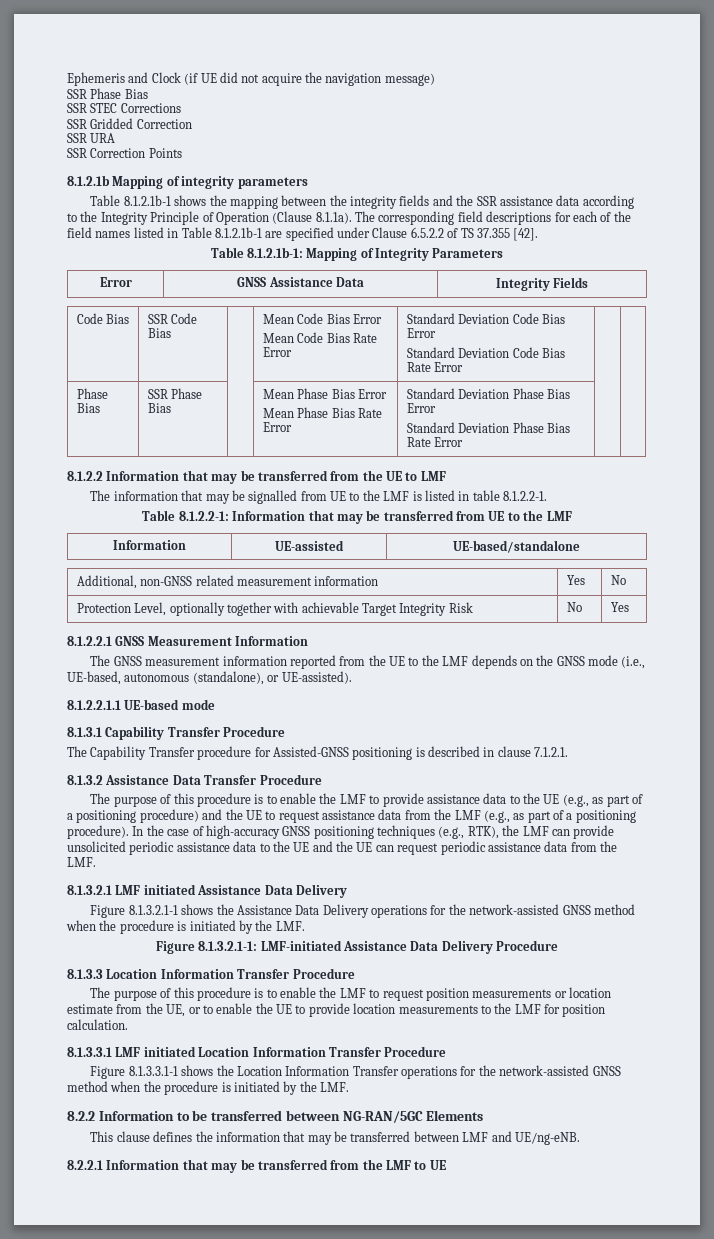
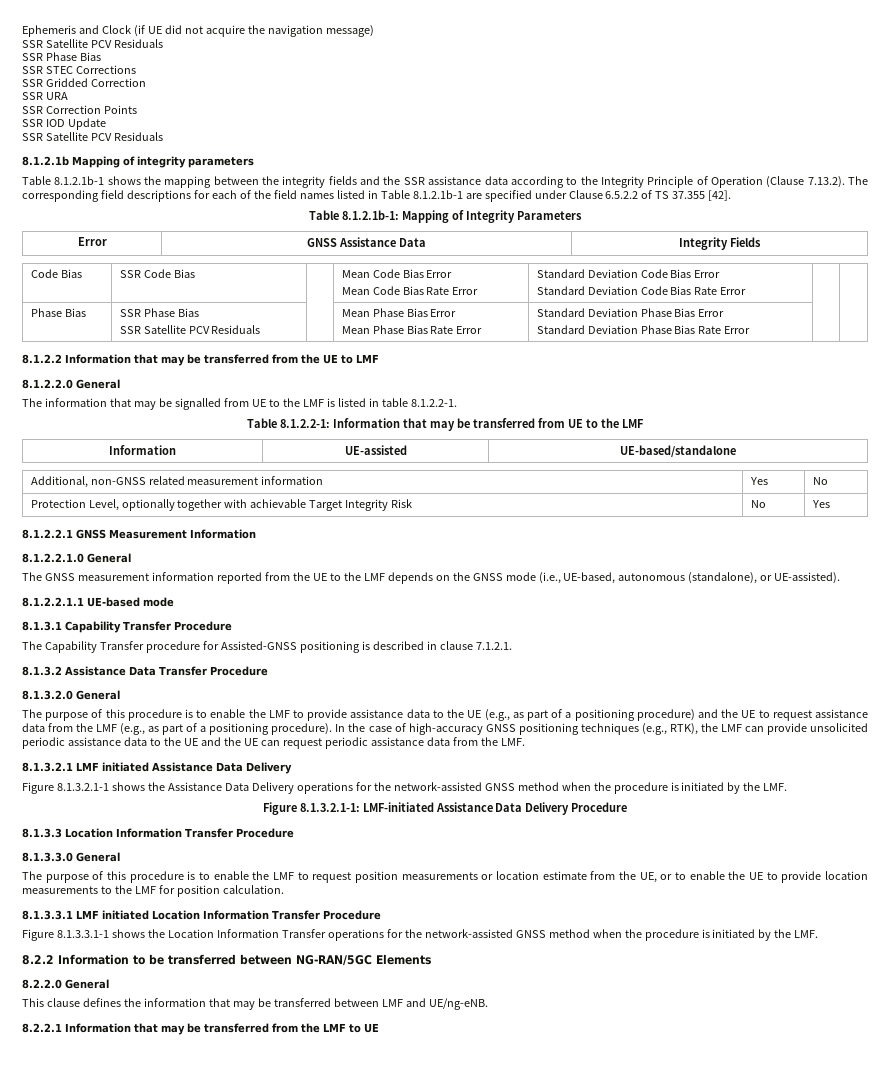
(435, 79) none -> [22,39,163,48] // SSR Satellite PCV Residuals
(182, 153) none -> [22,118,106,130] [22,132,163,141] // SSR IOD Update // SSR Satellite PCV Residuals
[315,212,352,224] 8.1.1a). -> [807,176,845,188] 7.13.2).
(171, 408) none -> [119,325,261,334] // SSR Satellite PCV Residuals
(446, 476) none -> [22,379,120,389] // 8.1.2.2.0 General
(309, 641) none -> [22,553,131,563] // 8.1.2.2.1.0 General
(322, 779) none -> [22,690,120,700] // 8.1.3.2.0 General
(355, 973) none -> [22,852,120,862] // 8.1.3.3.0 General
(484, 1115) none -> [22,979,109,989] // 8.2.2.0 General

